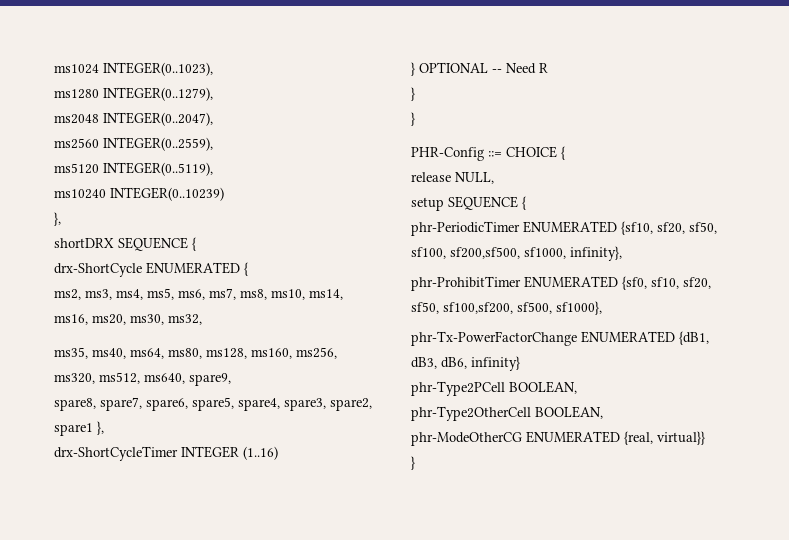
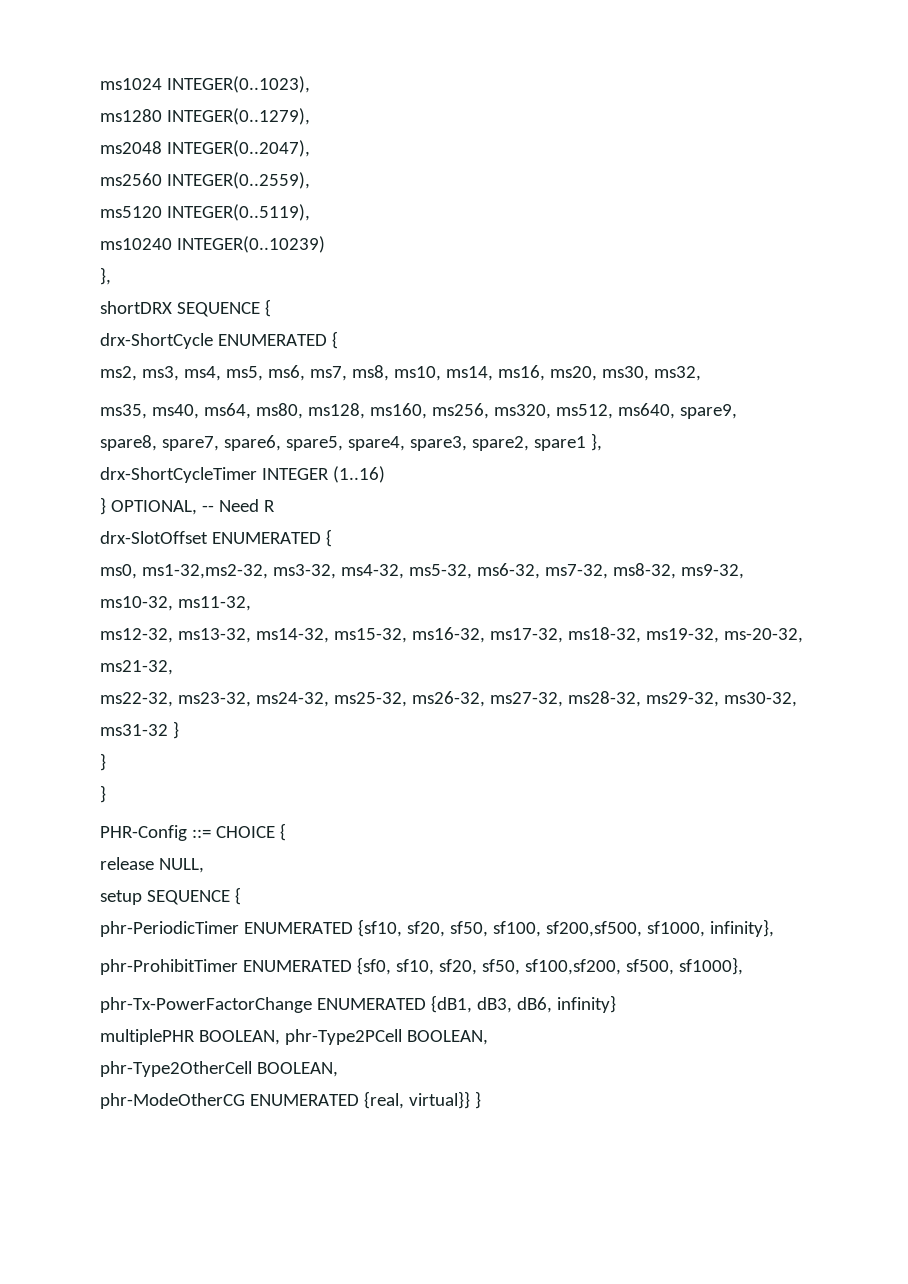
[419,62,488,73] OPTIONAL -> [110,500,197,515] OPTIONAL,
(548, 68) none -> [100,529,332,547] [100,563,744,579] [100,596,251,611] [100,627,803,643] [100,660,173,675] [100,691,797,707] [100,721,179,739] // drx-SlotOffset ENUMERATED { // ms0, ms1-32,ms2-32, ms3-32, ms4-32, ms5-32, ms6-32, ms7-32, ms8-32, ms9-32, ms10-32, ms11-32, // ms12-32, ms13-32, ms14-32, ms15-32, ms16-32, ms17-32, ms18-32, ms19-32, ms-20-32, ms21-32, // ms22-32, ms23-32, ms24-32, ms25-32, ms26-32, ms27-32, ms28-32, ms29-32, ms30-32, ms31-32 }
(520, 363) none -> [100,1029,280,1045] multiplePHR BOOLEAN,
(705, 438) // -> (470, 1100) none

